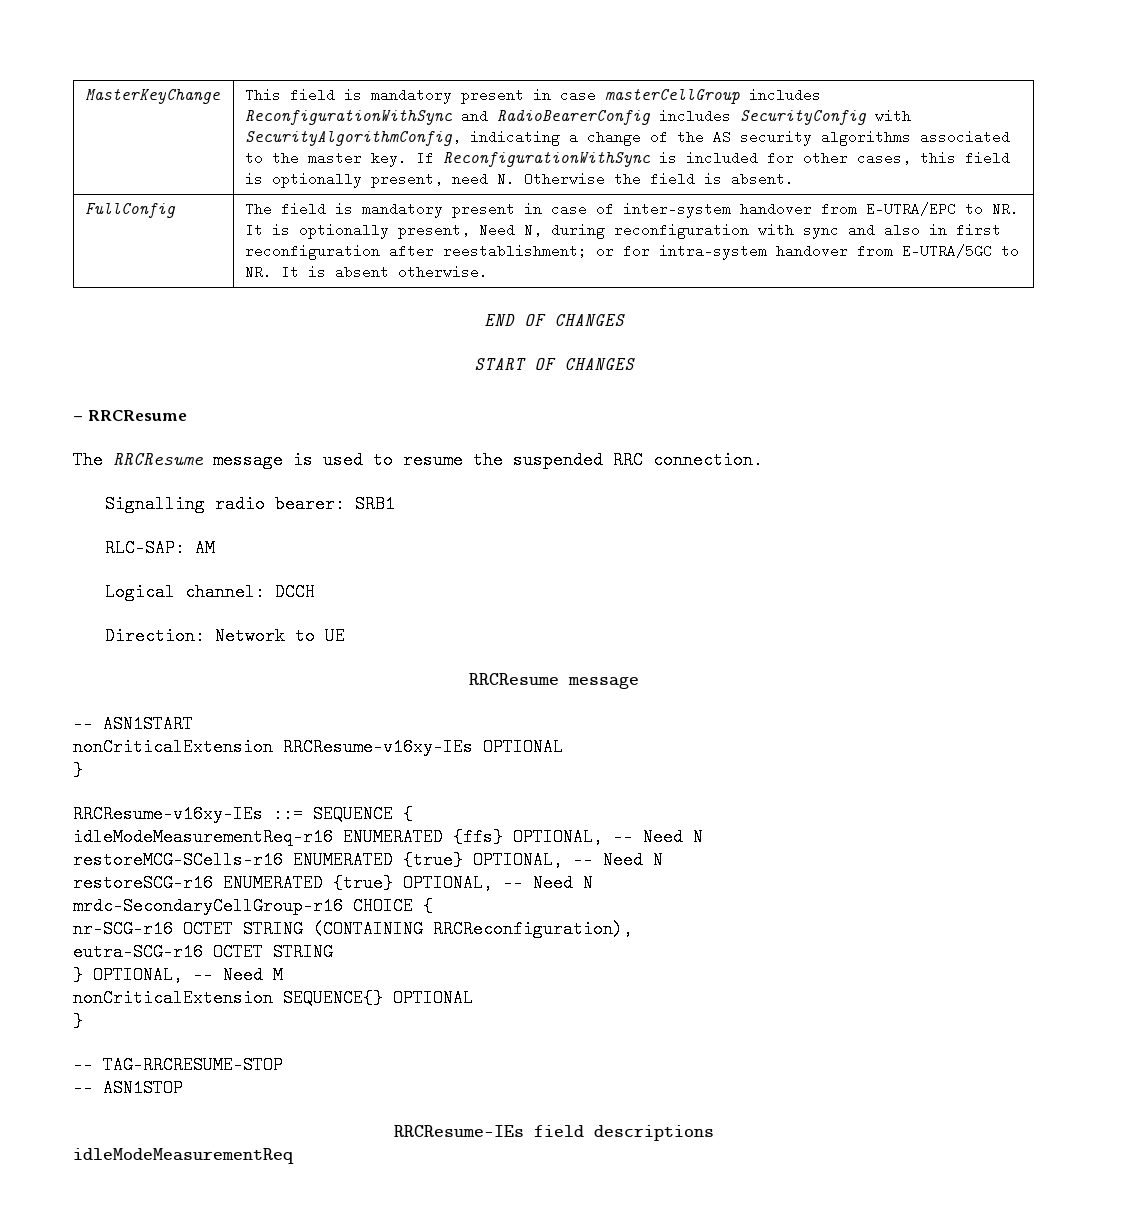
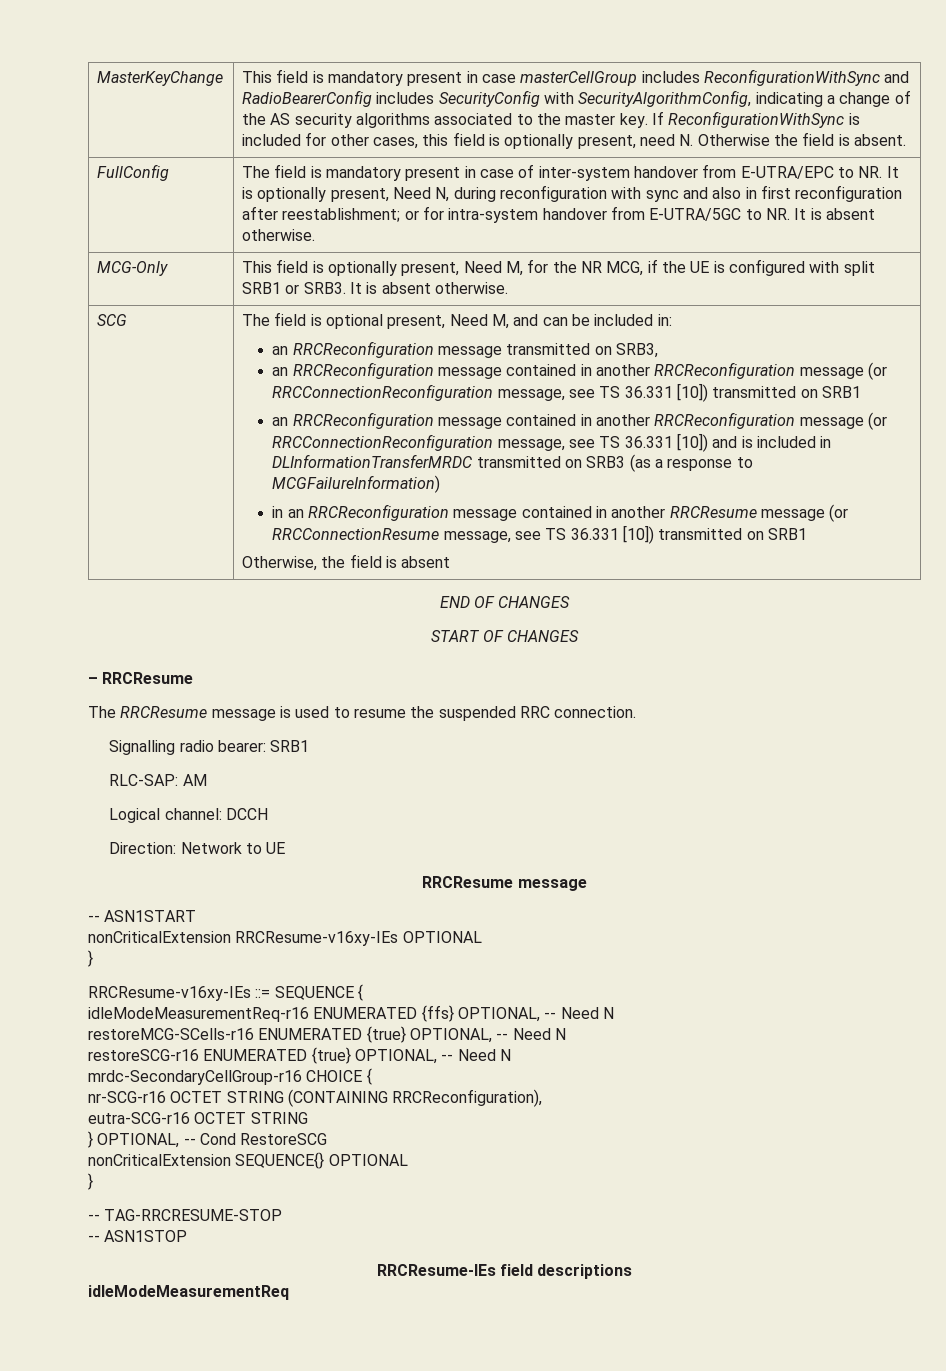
(489, 272) none -> [97,261,169,276] [242,259,875,276] [242,282,509,294] [97,314,128,326] [242,312,672,329] [272,341,658,358] [272,362,887,380] [272,383,861,402] [272,412,887,430] [272,433,832,452] [272,454,753,472] [272,475,441,493] [272,504,849,522] [272,525,807,544] [242,554,451,571] // MCG-Only | This field is optionally present, Need M, for the NR MCG, if the UE is configured with split SRB1 or SRB3. It is absent otherwise. // SCG | The field is optional present, Need M, and can be included in: // an RRCReconfiguration message transmitted on SRB3, // an RRCReconfiguration message contained in another RRCReconfiguration message (or RRCConnectionReconfiguration message, see TS 36.331 [10]) transmitted on SRB1 // an RRCReconfiguration message contained in another RRCReconfiguration message (or RRCConnectionReconfiguration message, see TS 36.331 [10]) and is included in DLInformationTransferMRDC transmitted on SRB3 (as a response to MCGFailureInformation) // in an RRCReconfiguration message contained in another RRCResume message (or RRCConnectionResume message, see TS 36.331 [10]) transmitted on SRB1 // Otherwise, the field is absent
[223,966,283,984] Need M -> [199,1133,328,1145] Cond RestoreSCG

